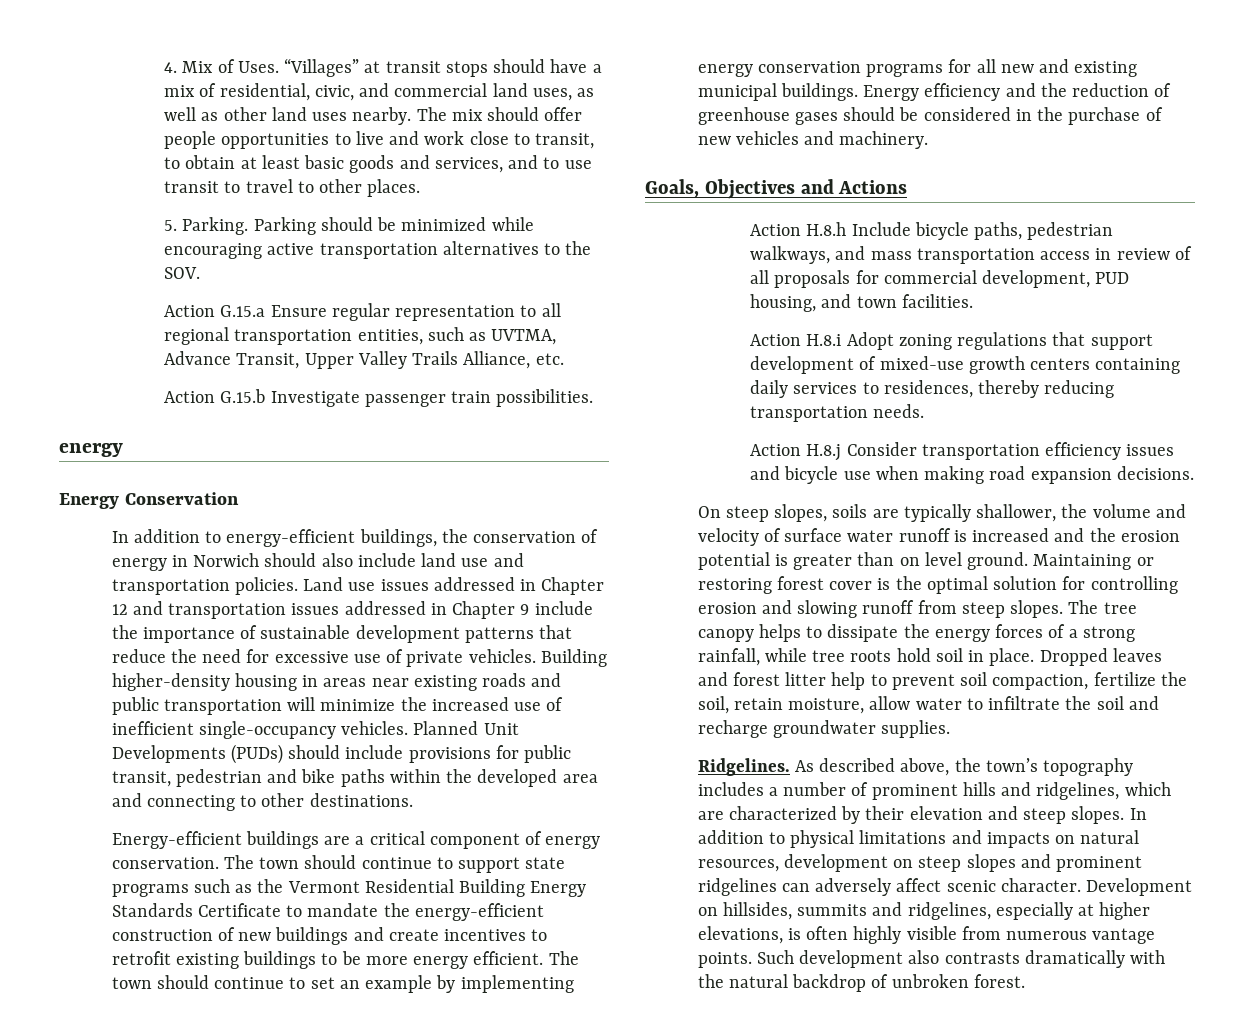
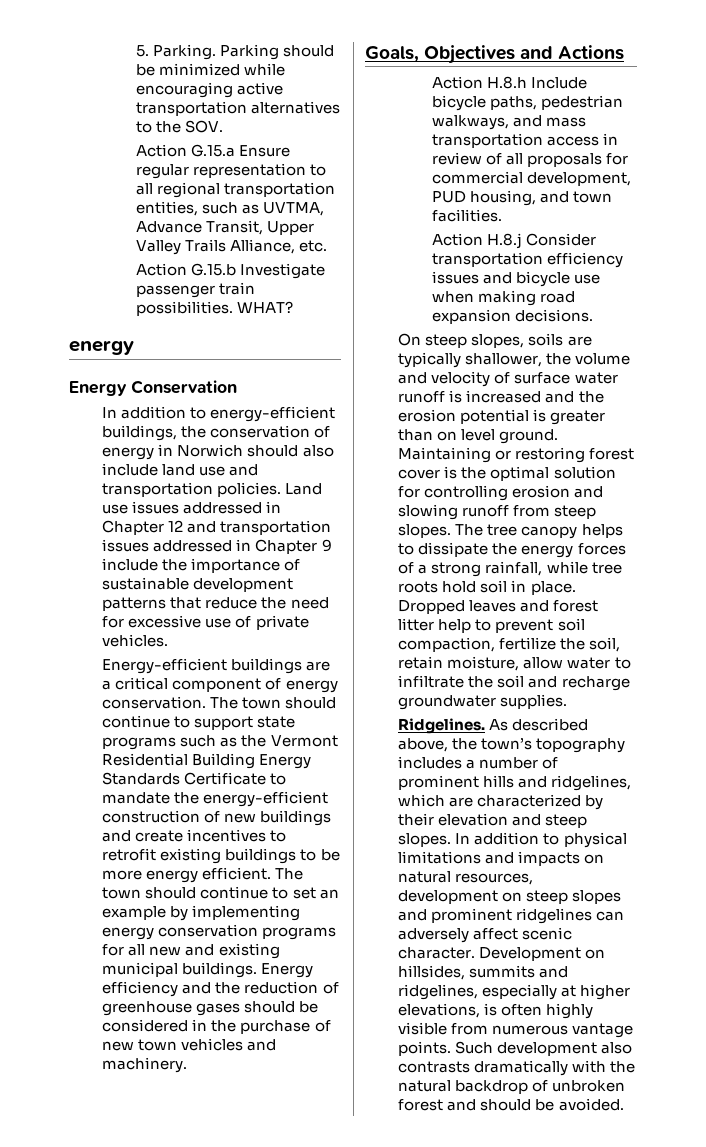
[164,58,602,77] [164,83,595,101] [164,107,583,125] [164,131,595,149] [164,155,592,173] [164,179,421,197] 4. Mix of Uses. “Villages” at transit stops should have a mix of residential, civic, and commercial land uses, as well as other land uses nearby. The mix should offer people opportunities to live and work close to transit, to obtain at least basic goods and services, and to use transit to travel to other places. // -> (135, 51) none
(594, 398) none -> [236,301,293,313] WHAT?
[540,649,607,667] [111,673,562,691] [111,697,564,715] [111,721,519,739] [111,744,572,764] [111,769,598,787] [111,793,413,811] Building higher-density housing in areas near existing roads and public transportation will minimize the increased use of inefficient single-occupancy vehicles. Planned Unit Developments (PUDs) should include provisions for public transit, pedestrian and bike paths within the developed area and connecting to other destinations. -> (169, 640) none
(731, 140) none -> [138,1039,178,1051] town
[750,332,1153,350] [750,356,1181,374] [750,380,1115,398] [750,404,925,422] // Action H.8.i Adopt zoning regulations that support development of mixed-use growth centers containing daily services to residences, thereby reducing transportation needs. -> (502, 215) none
[973,974,1025,988] forest. -> [398,1098,624,1111] forest and should be avoided.

